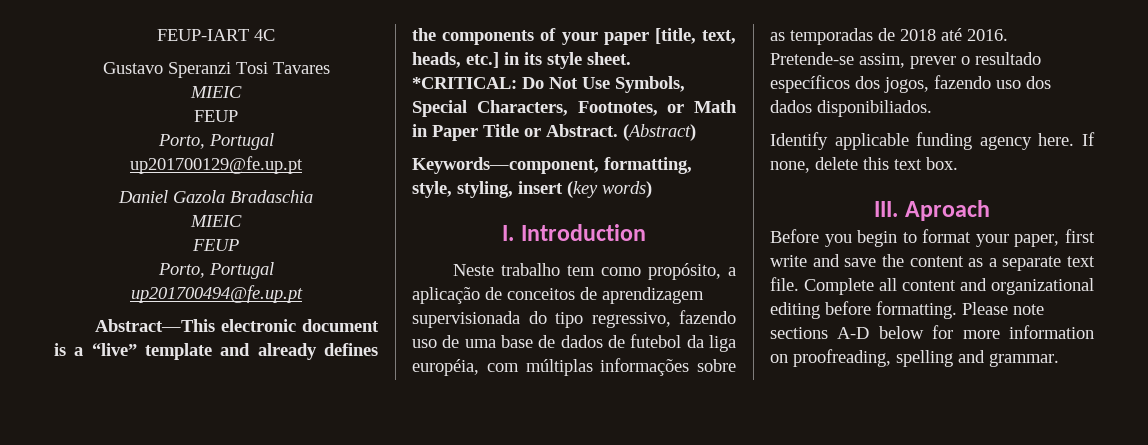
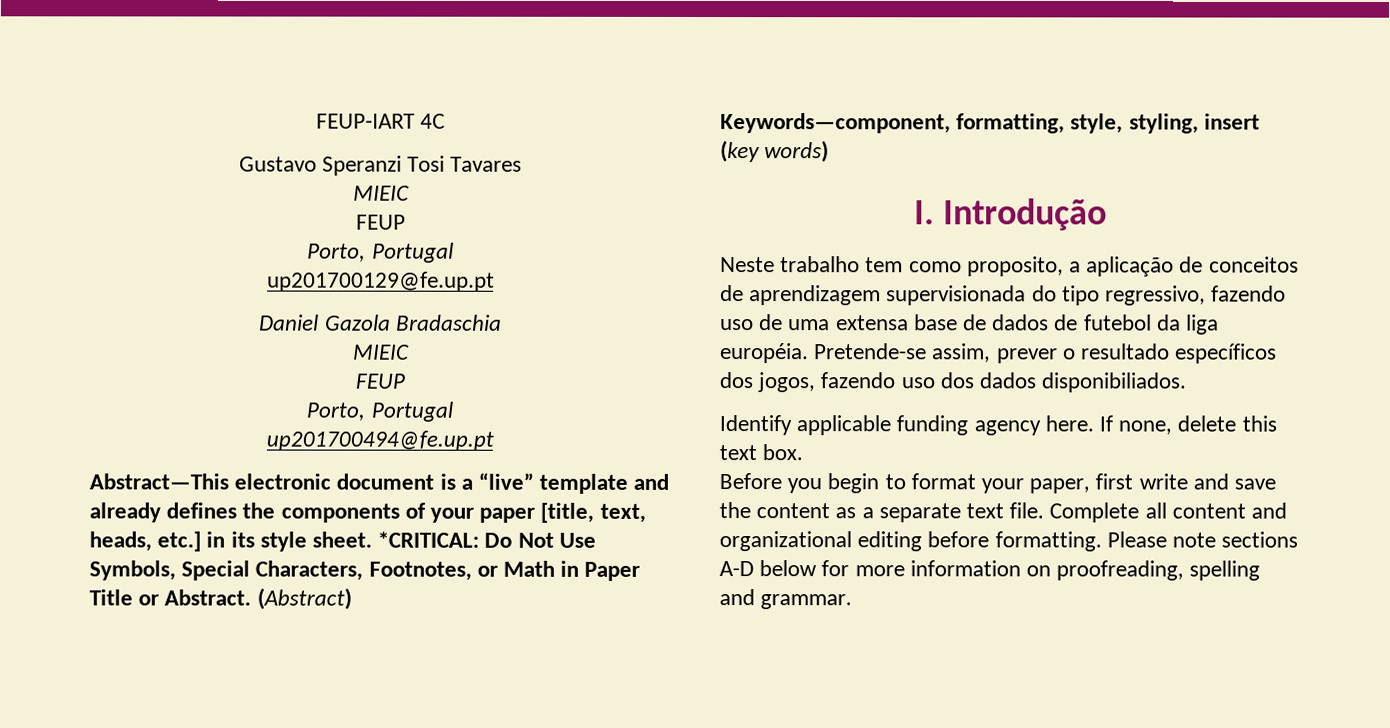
[520,224,646,241] Introduction -> [943,198,1108,231] Introdução
[648,263,722,280] propósito, -> [966,256,1064,277] proposito,
(496, 343) none -> [835,315,909,331] extensa
[412,358,736,376] [770,28,1008,45] européia, com múltiplas informações sobre as temporadas de 2018 até 2016. -> [720,343,809,364] européia.
[874,200,990,221] // III. Aproach -> (804, 452) none

